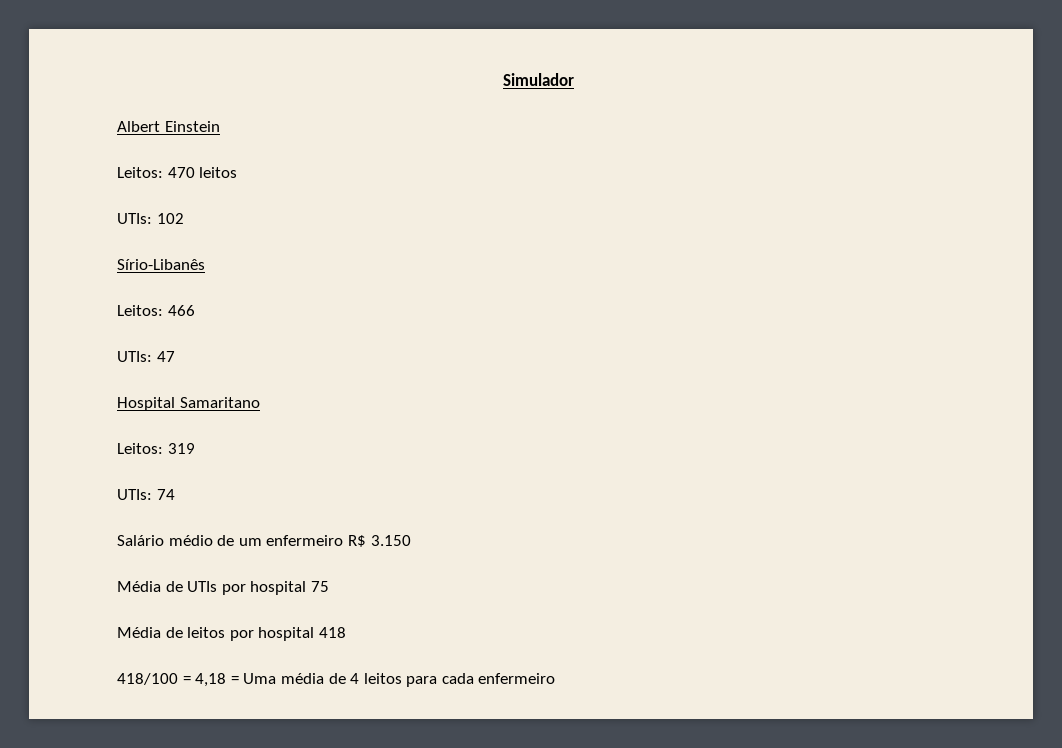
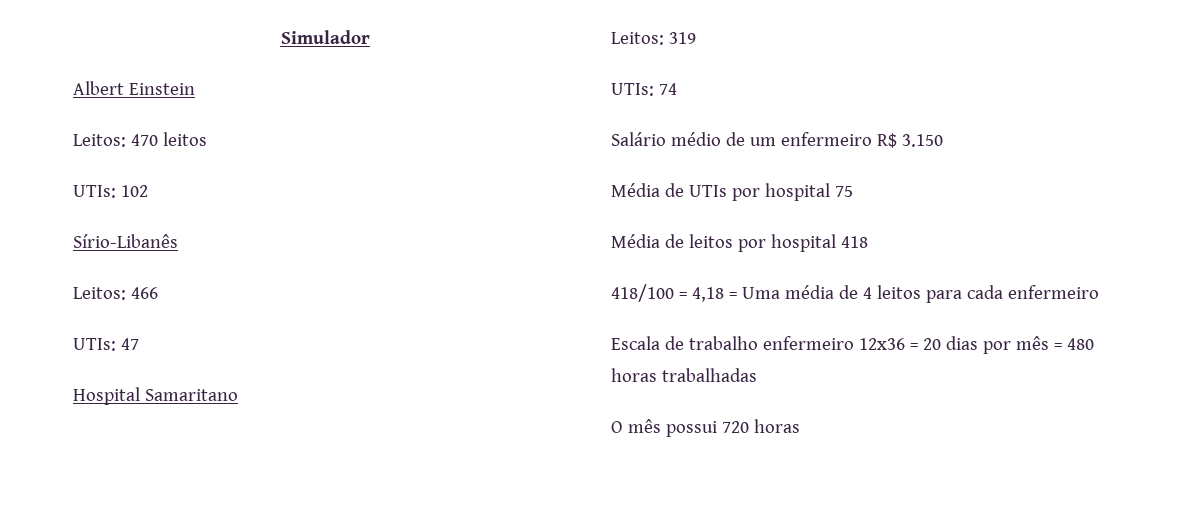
(556, 678) none -> [611,336,1094,354] [611,368,757,382] [611,419,800,437] // Escala de trabalho enfermeiro 12x36 = 20 dias por mês = 480 horas trabalhadas // O mês possui 720 horas

